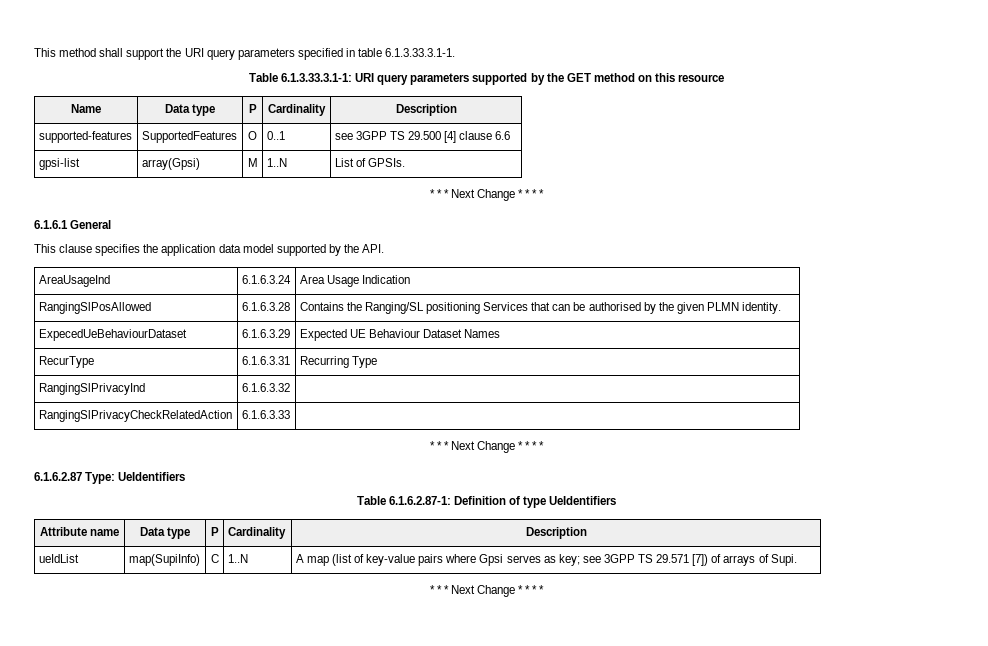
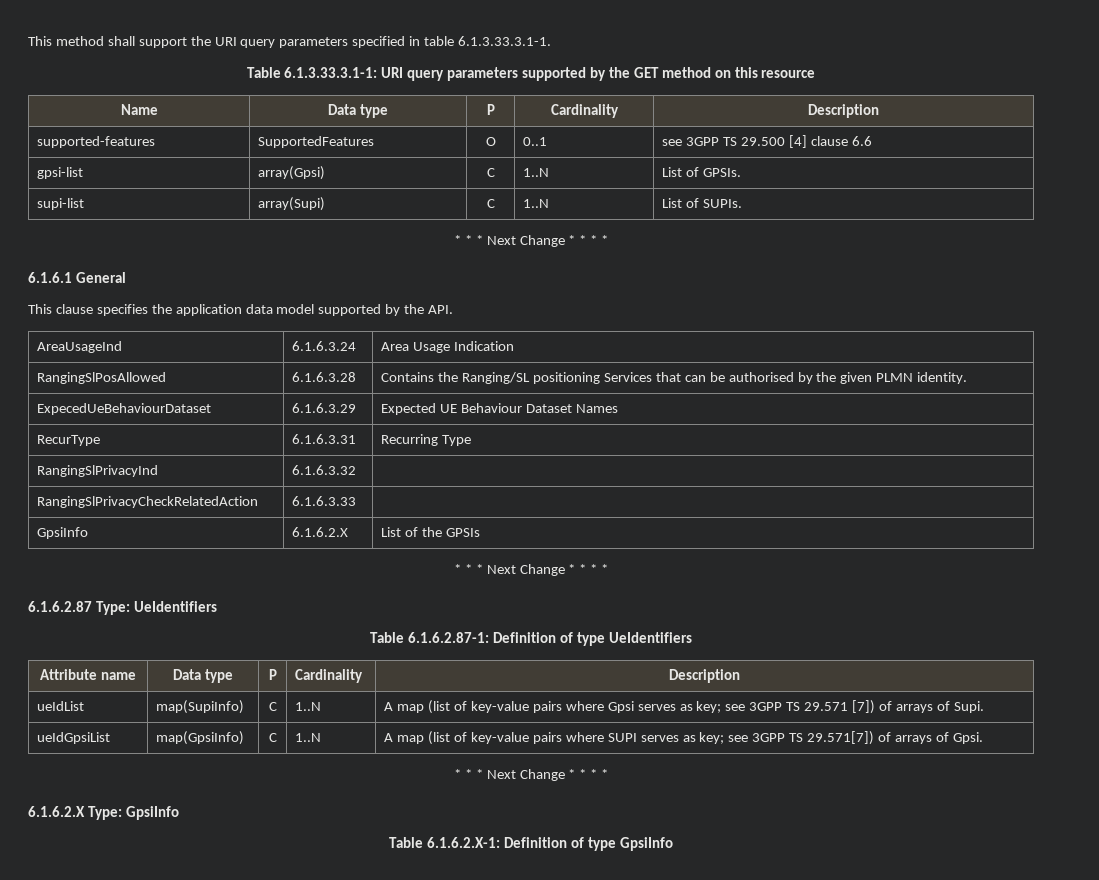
[247,158,258,167] M -> [486,168,495,177] C
(405, 162) none -> [37,198,85,210] [258,197,326,211] [486,199,495,208] [523,199,550,208] [662,198,743,208] // supi-list | array(Supi) | C | 1..N | List of SUPIs.
(290, 414) none -> [37,527,89,539] [292,527,349,537] [381,527,481,537] // GpsiInfo | 6.1.6.2.X | List of the GPSIs
[429,585,545,597] // * * * Next Change * * * * -> [37,732,111,744] [156,731,245,745] [268,733,277,742] [295,733,322,742] [384,731,983,745] [453,769,609,781] [28,806,179,820] [389,837,673,851] // ueIdGpsiList | map(GpsiInfo) | C | 1..N | A map (list of key-value pairs where SUPI serves as key; see 3GPP TS 29.571[7]) of arrays of Gpsi. // * * * Next Change * * * * // 6.1.6.2.X Type: GpsiInfo // Table 6.1.6.2.X-1: Definition of type GpsiInfo

